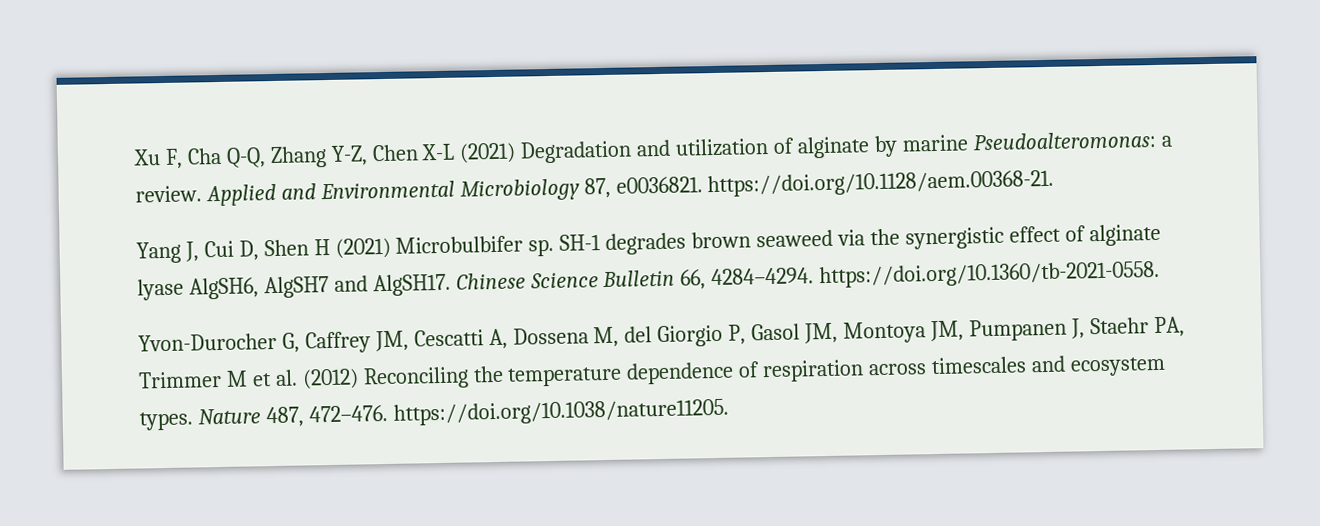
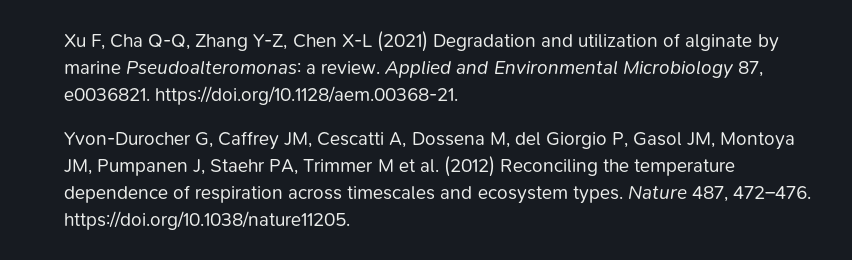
[135,223,1161,264] [136,260,1161,301] // Yang J, Cui D, Shen H (2021) Microbulbifer sp. SH-1 degrades brown seaweed via the synergistic effect of alginate lyase AlgSH6, AlgSH7 and AlgSH17. Chinese Science Bulletin 66, 4284–4294. https://doi.org/10.1360/tb-2021-0558. -> (458, 95) none

